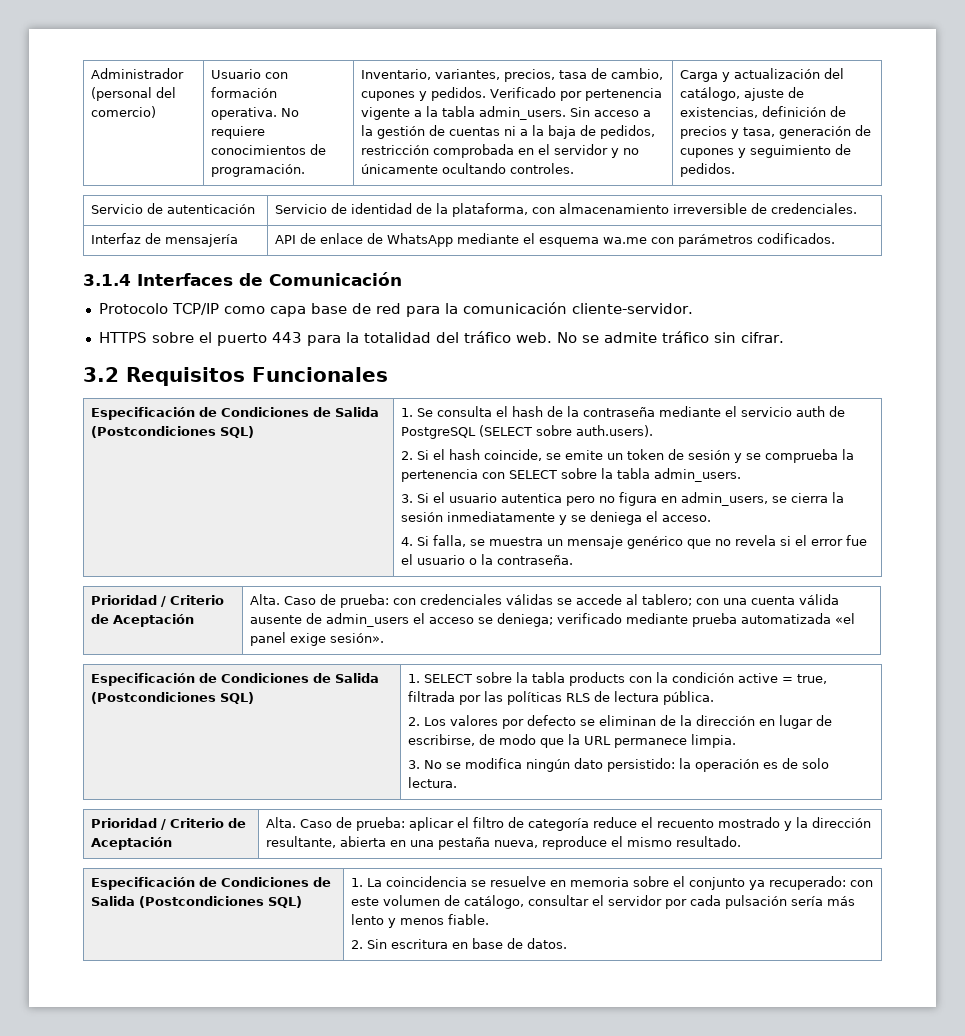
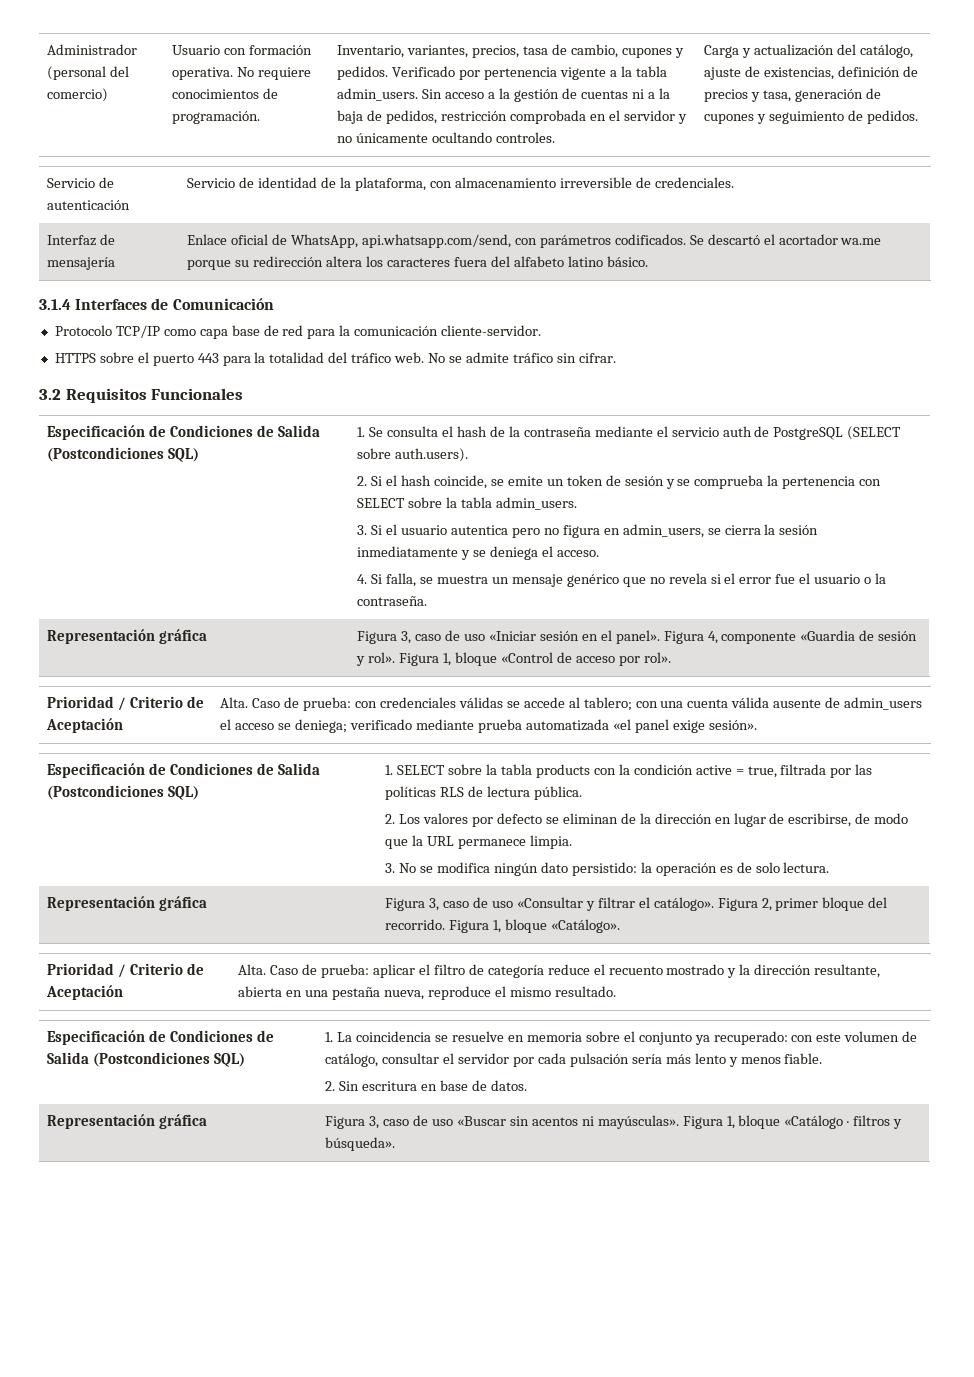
[274,233,835,247] API de enlace de WhatsApp mediante el esquema wa.me con parámetros codificados. -> [187,234,882,248] [187,256,648,270] Enlace oficial de WhatsApp, api.whatsapp.com/send, con parámetros codificados. Se descartó el acortador wa.me porque su redirección altera los caracteres fuera del alfabeto latino básico.
(573, 560) none -> [47,629,208,644] [357,630,918,644] [356,652,671,666] // Representación gráfica | Figura 3, caso de uso «Iniciar sesión en el panel». Figura 4, componente «Guardia de sesión y rol». Figura 1, bloque «Control de acceso por rol».
(457, 782) none -> [47,896,208,911] [385,897,888,911] [385,919,621,933] // Representación gráfica | Figura 3, caso de uso «Consultar y filtrar el catálogo». Figura 2, primer bloque del recorrido. Figura 1, bloque «Catálogo».
(567, 943) none -> [47,1114,208,1129] [325,1115,903,1129] [325,1137,396,1151] // Representación gráfica | Figura 3, caso de uso «Buscar sin acentos ni mayúsculas». Figura 1, bloque «Catálogo · filtros y búsqueda».

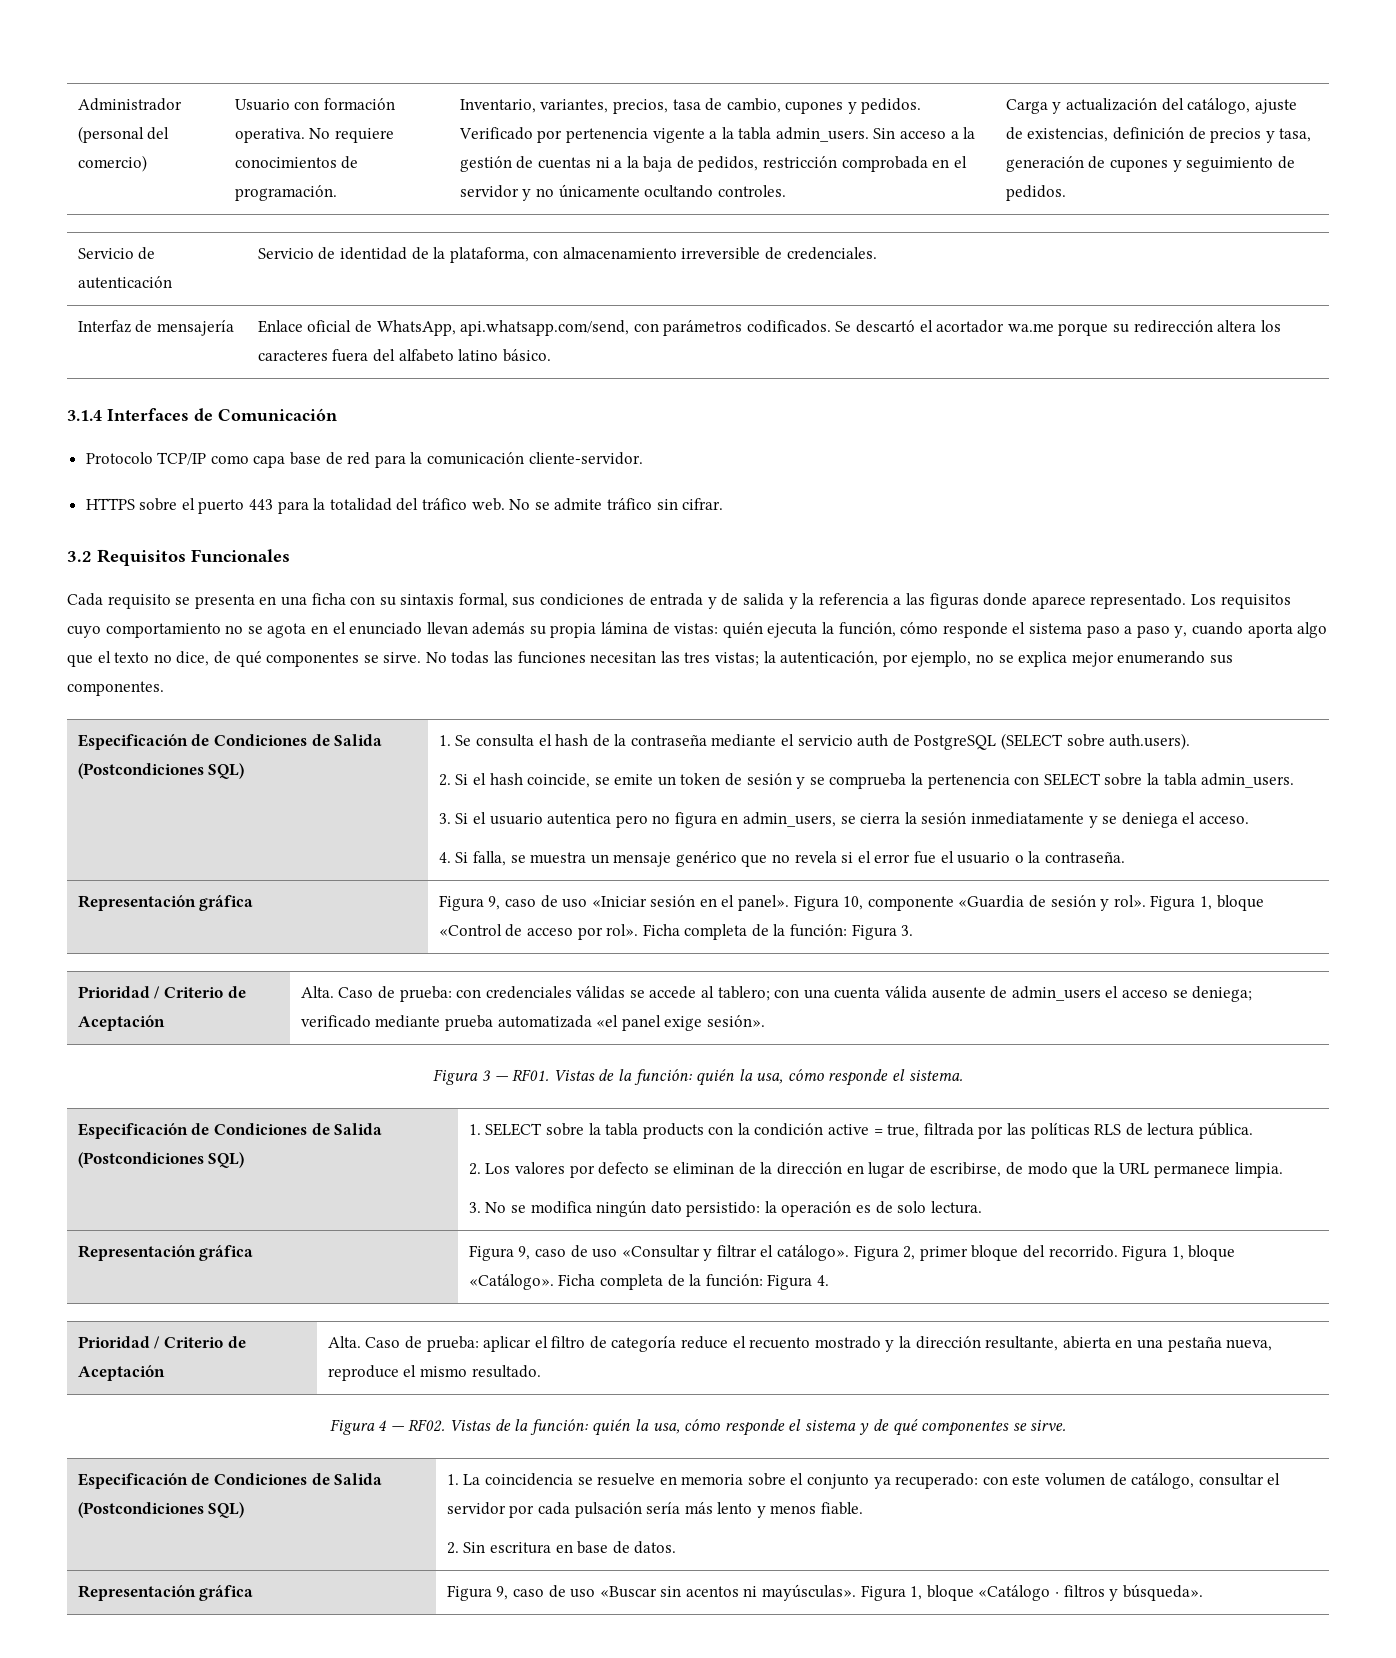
(244, 394) none -> [67,593,1291,609] [67,622,1328,638] [67,651,1233,667] [67,681,164,696] // Cada requisito se presenta en una ficha con su sintaxis formal, sus condiciones de entrada y de salida y la referencia a las figuras donde aparece representado. Los requisitos cuyo comportamiento no se agota en el enunciado llevan además su propia lámina de vistas: quién ejecuta la función, cómo responde el sistema paso a paso y, cuando aporta algo que el texto no dice, de qué componentes se sirve. No todas las funciones necesitan las tres vistas; la autenticación, por ejemplo, no se explica mejor enumerando sus componentes.
[401,631,412,644] 3, -> [488,896,501,910] 9,
[707,631,718,644] 4, -> [843,896,864,910] 10,
(671, 657) none -> [642,924,914,940] Ficha completa de la función: Figura 3.
(757, 725) none -> [433,1069,963,1086] // Figura 3 — RF01. Vistas de la función: quién la usa, cómo responde el sistema.
[429,898,440,911] 3, -> [518,1246,531,1260] 9,
(621, 926) none -> [558,1274,829,1290] Ficha completa de la función: Figura 4.
(616, 991) none -> [329,1419,1067,1436] // Figura 4 — RF02. Vistas de la función: quién la usa, cómo responde el sistema y de qué componentes se sirve.
[369,1116,380,1129] 3, -> [496,1586,509,1600] 9,

